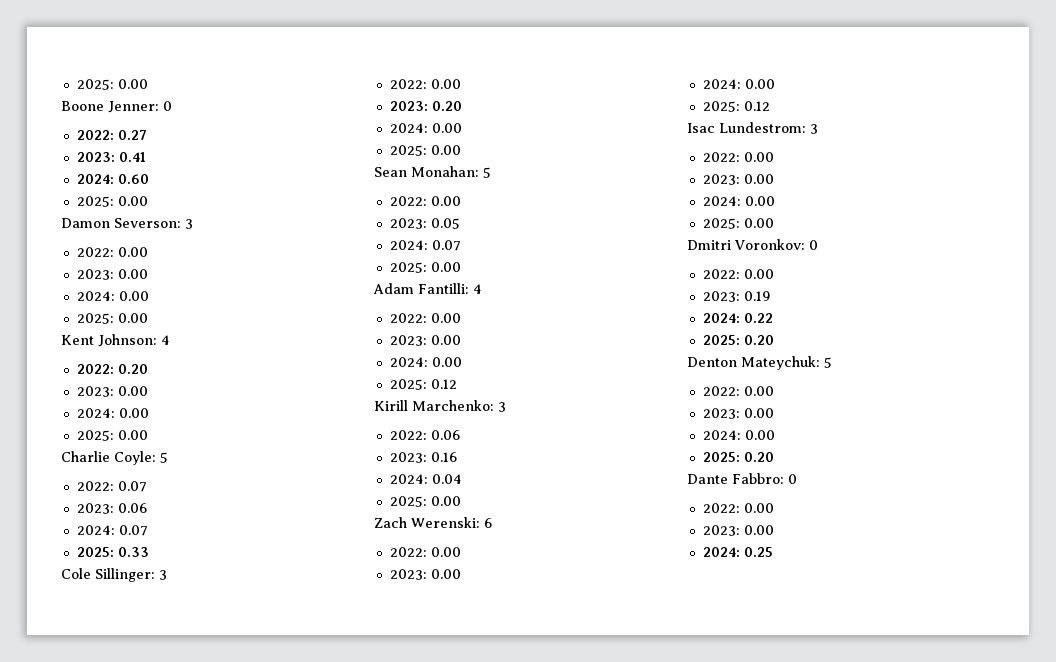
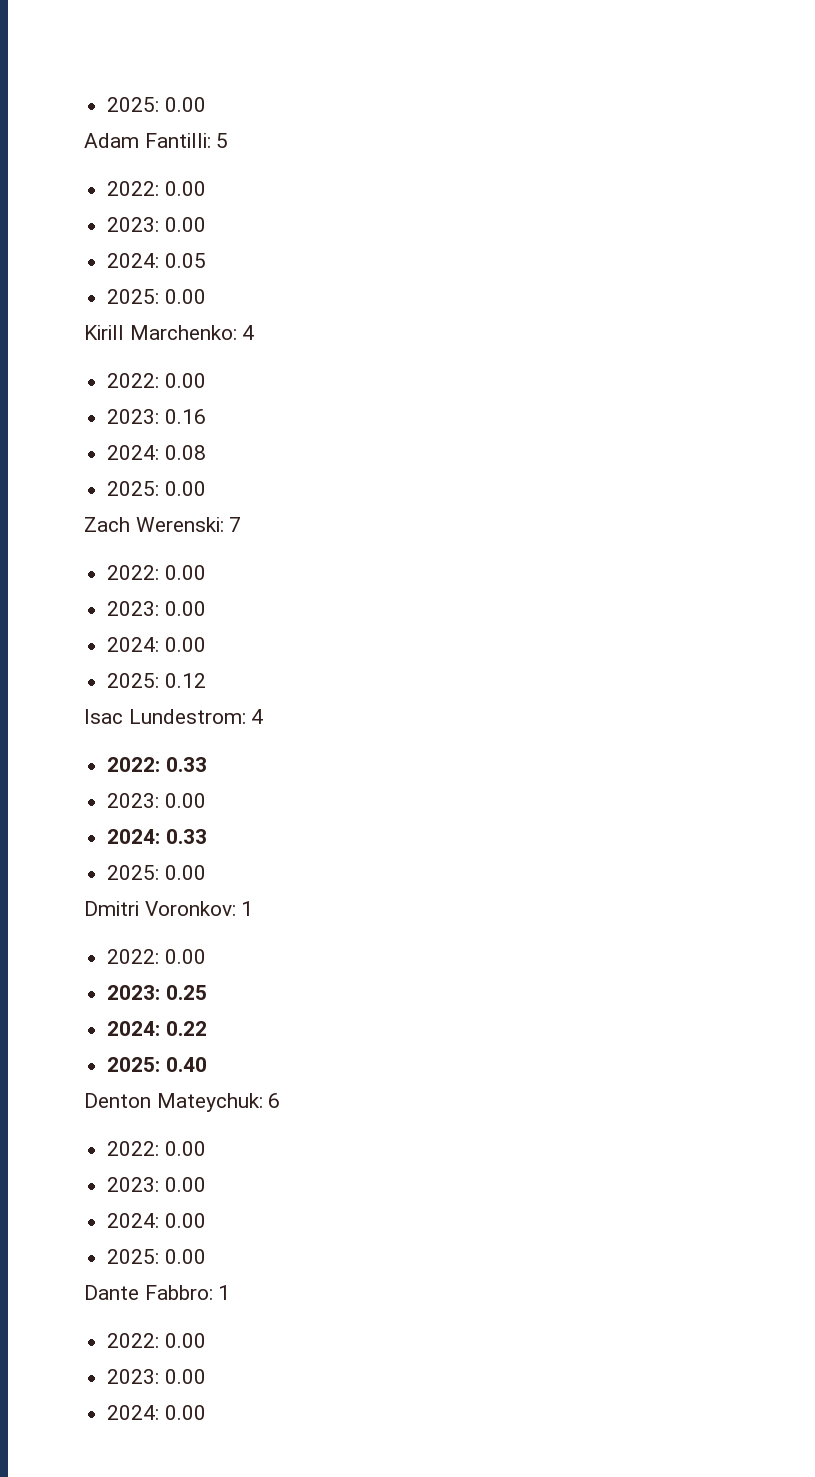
[76,79,148,90] [61,101,172,113] [76,130,147,140] [76,152,146,162] [76,174,149,184] [76,196,148,207] [61,218,193,229] [76,247,148,257] [76,269,148,280] [76,291,149,301] [76,313,148,324] [61,334,170,347] [76,364,148,374] [76,386,148,397] [76,408,149,418] [76,430,148,441] [61,451,168,465] [76,481,147,492] [76,503,147,514] [76,525,148,536] [76,547,149,557] [61,568,167,582] [389,79,461,89] [389,101,462,111] [389,123,462,133] [389,145,461,156] [374,166,491,178] [389,196,461,206] [389,218,460,229] [389,240,461,251] [389,262,461,273] [373,283,482,294] [389,313,461,323] [389,335,461,346] [389,357,462,367] [389,379,457,390] [374,400,506,412] [389,430,460,440] 2025: 0.00 // Boone Jenner: 0 // 2022: 0.27 // 2023: 0.41 // 2024: 0.60 // 2025: 0.00 // Damon Severson: 3 // 2022: 0.00 // 2023: 0.00 // 2024: 0.00 // 2025: 0.00 // Kent Johnson: 4 // 2022: 0.20 // 2023: 0.00 // 2024: 0.00 // 2025: 0.00 // Charlie Coyle: 5 // 2022: 0.07 // 2023: 0.06 // 2024: 0.07 // 2025: 0.33 // Cole Sillinger: 3 // 2022: 0.00 // 2023: 0.20 // 2024: 0.00 // 2025: 0.00 // Sean Monahan: 5 // 2022: 0.00 // 2023: 0.05 // 2024: 0.07 // 2025: 0.00 // Adam Fantilli: 4 // 2022: 0.00 // 2023: 0.00 // 2024: 0.00 // 2025: 0.12 // Kirill Marchenko: 3 // 2022: 0.06 -> [107,97,206,112] [84,133,229,148] [107,181,206,196] [107,217,206,232] [107,253,206,268] [107,289,206,304] [84,325,255,340] [107,373,206,388] 2025: 0.00 // Adam Fantilli: 5 // 2022: 0.00 // 2023: 0.00 // 2024: 0.05 // 2025: 0.00 // Kirill Marchenko: 4 // 2022: 0.00
[431,474,462,484] 0.04 -> [164,445,206,460] 0.08
[484,518,492,528] 6 -> [229,517,242,532] 7
[810,124,818,134] [702,152,774,162] [702,174,774,185] [702,196,775,206] [702,218,774,229] [687,239,818,250] [702,269,774,279] [702,291,771,302] [702,313,773,323] [702,335,774,345] [687,356,832,370] [702,386,774,396] [702,408,774,419] [702,430,775,440] [702,452,774,462] [687,473,797,484] [702,503,774,513] [702,525,774,536] [702,547,773,557] 3 // 2022: 0.00 // 2023: 0.00 // 2024: 0.00 // 2025: 0.00 // Dmitri Voronkov: 0 // 2022: 0.00 // 2023: 0.19 // 2024: 0.22 // 2025: 0.20 // Denton Mateychuk: 5 // 2022: 0.00 // 2023: 0.00 // 2024: 0.00 // 2025: 0.20 // Dante Fabbro: 0 // 2022: 0.00 // 2023: 0.00 // 2024: 0.25 -> [251,709,264,724] [107,757,207,772] [107,793,206,808] [107,829,207,844] [107,865,206,880] [84,901,254,916] [107,949,206,964] [107,985,207,1000] [107,1021,207,1036] [107,1057,207,1072] [84,1093,281,1112] [107,1141,206,1156] [107,1177,206,1192] [107,1213,206,1228] [107,1249,206,1264] [84,1285,231,1300] [107,1333,206,1348] [107,1369,206,1384] [107,1405,206,1420] 4 // 2022: 0.33 // 2023: 0.00 // 2024: 0.33 // 2025: 0.00 // Dmitri Voronkov: 1 // 2022: 0.00 // 2023: 0.25 // 2024: 0.22 // 2025: 0.40 // Denton Mateychuk: 6 // 2022: 0.00 // 2023: 0.00 // 2024: 0.00 // 2025: 0.00 // Dante Fabbro: 1 // 2022: 0.00 // 2023: 0.00 // 2024: 0.00

